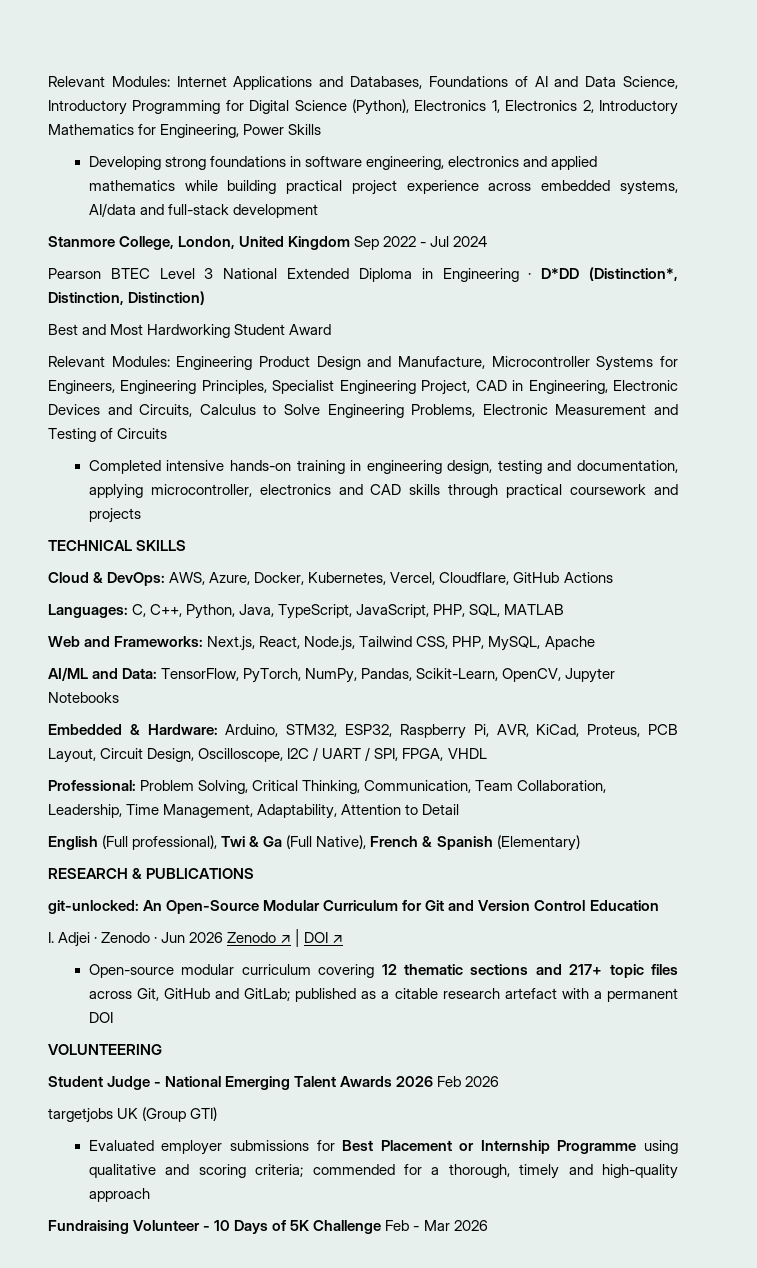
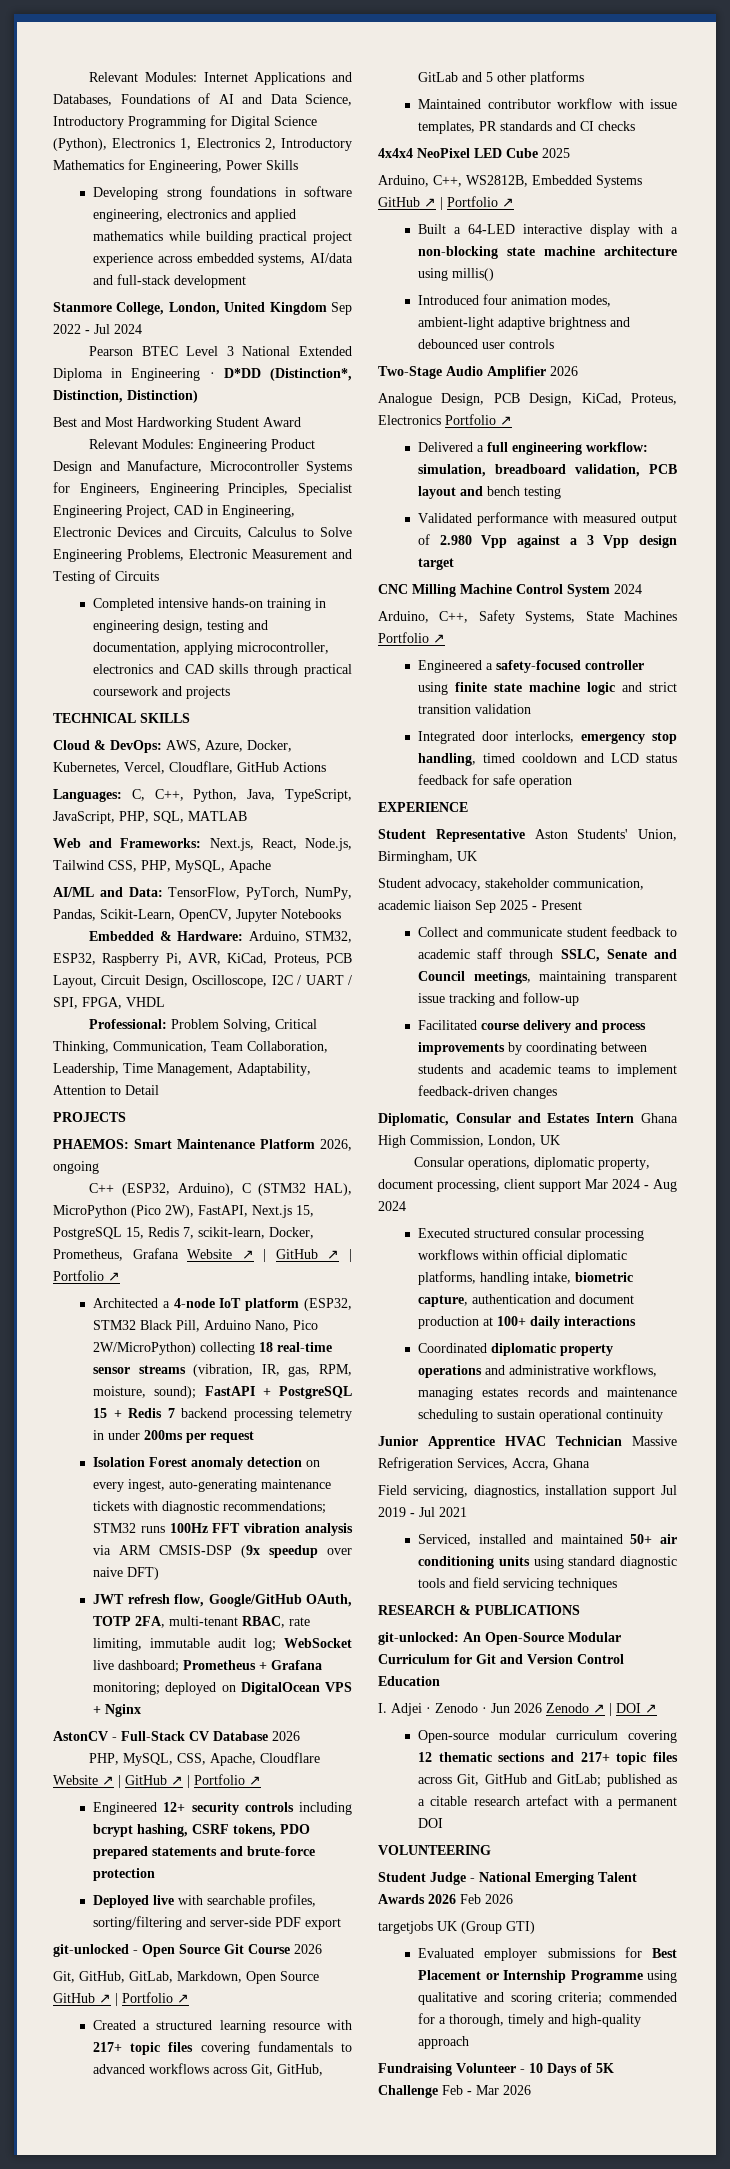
[48,835,580,851] English (Full professional), Twi & Ga (Full Native), French & Spanish (Elementary) -> [53,1112,126,1122] [53,1139,352,1151] [53,1161,99,1174] [89,1183,352,1196] [53,1205,314,1218] [53,1227,314,1240] [53,1248,352,1262] [53,1270,120,1281] [93,1298,352,1311] [93,1320,319,1332] [93,1342,333,1355] [93,1364,352,1377] [93,1386,352,1399] [93,1408,352,1421] [93,1430,255,1443] [93,1457,321,1470] [93,1479,332,1492] [93,1501,327,1514] [93,1523,353,1536] [93,1545,352,1558] [93,1567,160,1580] [93,1594,352,1607] [93,1616,311,1628] [93,1638,352,1651] [93,1660,323,1673] [93,1682,352,1695] [93,1704,142,1717] [53,1731,300,1741] [89,1752,321,1766] [53,1774,261,1788] [93,1802,352,1815] [93,1824,311,1837] [93,1846,316,1859] [93,1868,156,1881] [93,1894,317,1908] [93,1916,342,1930] [53,1944,322,1957] [53,1971,319,1984] [53,1992,189,2006] [93,2020,352,2033] [93,2041,352,2055] [93,2063,324,2076] [418,71,585,85] [418,98,677,109] [418,121,636,134] [378,148,570,158] [378,175,642,188] [378,196,514,210] [418,224,678,237] [418,246,677,259] [418,268,495,281] [418,294,612,307] [418,317,631,330] [418,339,555,349] [378,366,578,379] [378,393,677,406] [378,414,512,425] [418,442,649,455] [418,464,677,477] [418,486,562,499] [418,512,677,526] [418,534,677,548] [418,558,455,570] [378,584,642,597] [378,610,677,624] [378,632,445,643] [418,660,645,673] [418,682,677,695] [418,704,532,714] [418,731,677,744] [418,753,677,766] [418,774,573,788] [378,802,468,812] [378,829,677,842] [378,851,477,864] [378,878,644,891] [378,900,582,913] [418,926,677,937] [418,948,677,962] [418,971,677,984] [418,992,580,1006] [418,1020,647,1033] [418,1042,648,1055] [418,1064,677,1077] [418,1085,558,1099] [378,1113,678,1126] [378,1135,560,1148] [414,1157,651,1170] [378,1179,677,1192] [378,1201,406,1211] [418,1228,645,1241] [418,1249,628,1263] [418,1271,634,1285] [418,1294,635,1307] [418,1316,637,1329] [418,1343,614,1356] [418,1364,658,1378] [418,1387,677,1400] [418,1409,664,1422] [378,1436,677,1449] [378,1457,590,1471] [378,1485,677,1498] [378,1507,467,1517] [418,1534,677,1546] [418,1556,677,1569] [418,1577,618,1591] PROJECTS // PHAEMOS: Smart Maintenance Platform 2026, ongoing // C++ (ESP32, Arduino), C (STM32 HAL), MicroPython (Pico 2W), FastAPI, Next.js 15, PostgreSQL 15, Redis 7, scikit-learn, Docker, Prometheus, Grafana Website ↗ | GitHub ↗ | Portfolio ↗ // Architected a 4-node IoT platform (ESP32, STM32 Black Pill, Arduino Nano, Pico 2W/MicroPython) collecting 18 real-time sensor streams (vibration, IR, gas, RPM, moisture, sound); FastAPI + PostgreSQL 15 + Redis 7 backend processing telemetry in under 200ms per request // Isolation Forest anomaly detection on every ingest, auto-generating maintenance tickets with diagnostic recommendations; STM32 runs 100Hz FFT vibration analysis via ARM CMSIS-DSP (9x speedup over naive DFT) // JWT refresh flow, Google/GitHub OAuth, TOTP 2FA, multi-tenant RBAC, rate limiting, immutable audit log; WebSocket live dashboard; Prometheus + Grafana monitoring; deployed on DigitalOcean VPS + Nginx // AstonCV - Full-Stack CV Database 2026 // PHP, MySQL, CSS, Apache, Cloudflare Website ↗ | GitHub ↗ | Portfolio ↗ // Engineered 12+ security controls including bcrypt hashing, CSRF tokens, PDO prepared statements and brute-force protection // Deployed live with searchable profiles, sorting/filtering and server-side PDF export // git-unlocked - Open Source Git Course 2026 // Git, GitHub, GitLab, Markdown, Open Source GitHub ↗ | Portfolio ↗ // Created a structured learning resource with 217+ topic files covering fundamentals to advanced workflows across Git, GitHub, GitLab and 5 other platforms // Maintained contributor workflow with issue templates, PR standards and CI checks // 4x4x4 NeoPixel LED Cube 2025 // Arduino, C++, WS2812B, Embedded Systems GitHub ↗ | Portfolio ↗ // Built a 64-LED interactive display with a non-blocking state machine architecture using millis() // Introduced four animation modes, ambient-light adaptive brightness and debounced user controls // Two-Stage Audio Amplifier 2026 // Analogue Design, PCB Design, KiCad, Proteus, Electronics Portfolio ↗ // Delivered a full engineering workflow: simulation, breadboard validation, PCB layout and bench testing // Validated performance with measured output of 2.980 Vpp against a 3 Vpp design target // CNC Milling Machine Control System 2024 // Arduino, C++, Safety Systems, State Machines Portfolio ↗ // Engineered a safety-focused controller using finite state machine logic and strict transition validation // Integrated door interlocks, emergency stop handling, timed cooldown and LCD status feedback for safe operation // EXPERIENCE // Student Representative Aston Students' Union, Birmingham, UK // Student advocacy, stakeholder communication, academic liaison Sep 2025 - Present // Collect and communicate student feedback to academic staff through SSLC, Senate and Council meetings, maintaining transparent issue tracking and follow-up // Facilitated course delivery and process improvements by coordinating between students and academic teams to implement feedback-driven changes // Diplomatic, Consular and Estates Intern Ghana High Commission, London, UK // Consular operations, diplomatic property, document processing, client support Mar 2024 - Aug 2024 // Executed structured consular processing workflows within official diplomatic platforms, handling intake, biometric capture, authentication and document production at 100+ daily interactions // Coordinated diplomatic property operations and administrative workflows, managing estates records and maintenance scheduling to sustain operational continuity // Junior Apprentice HVAC Technician Massive Refrigeration Services, Accra, Ghana // Field servicing, diagnostics, installation support Jul 2019 - Jul 2021 // Serviced, installed and maintained 50+ air conditioning units using standard diagnostic tools and field servicing techniques

